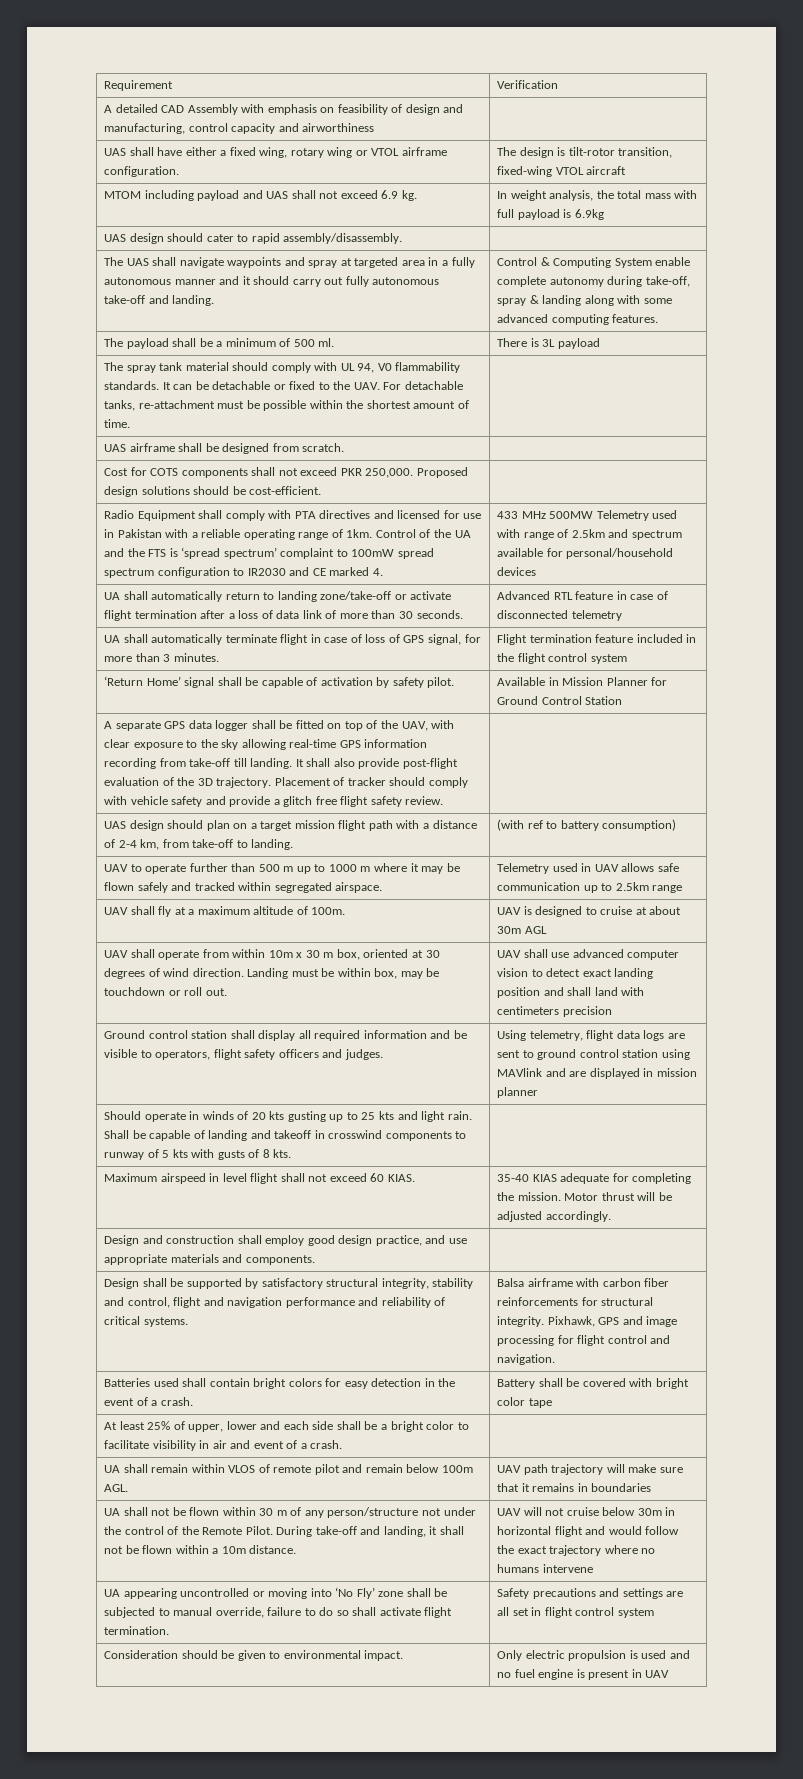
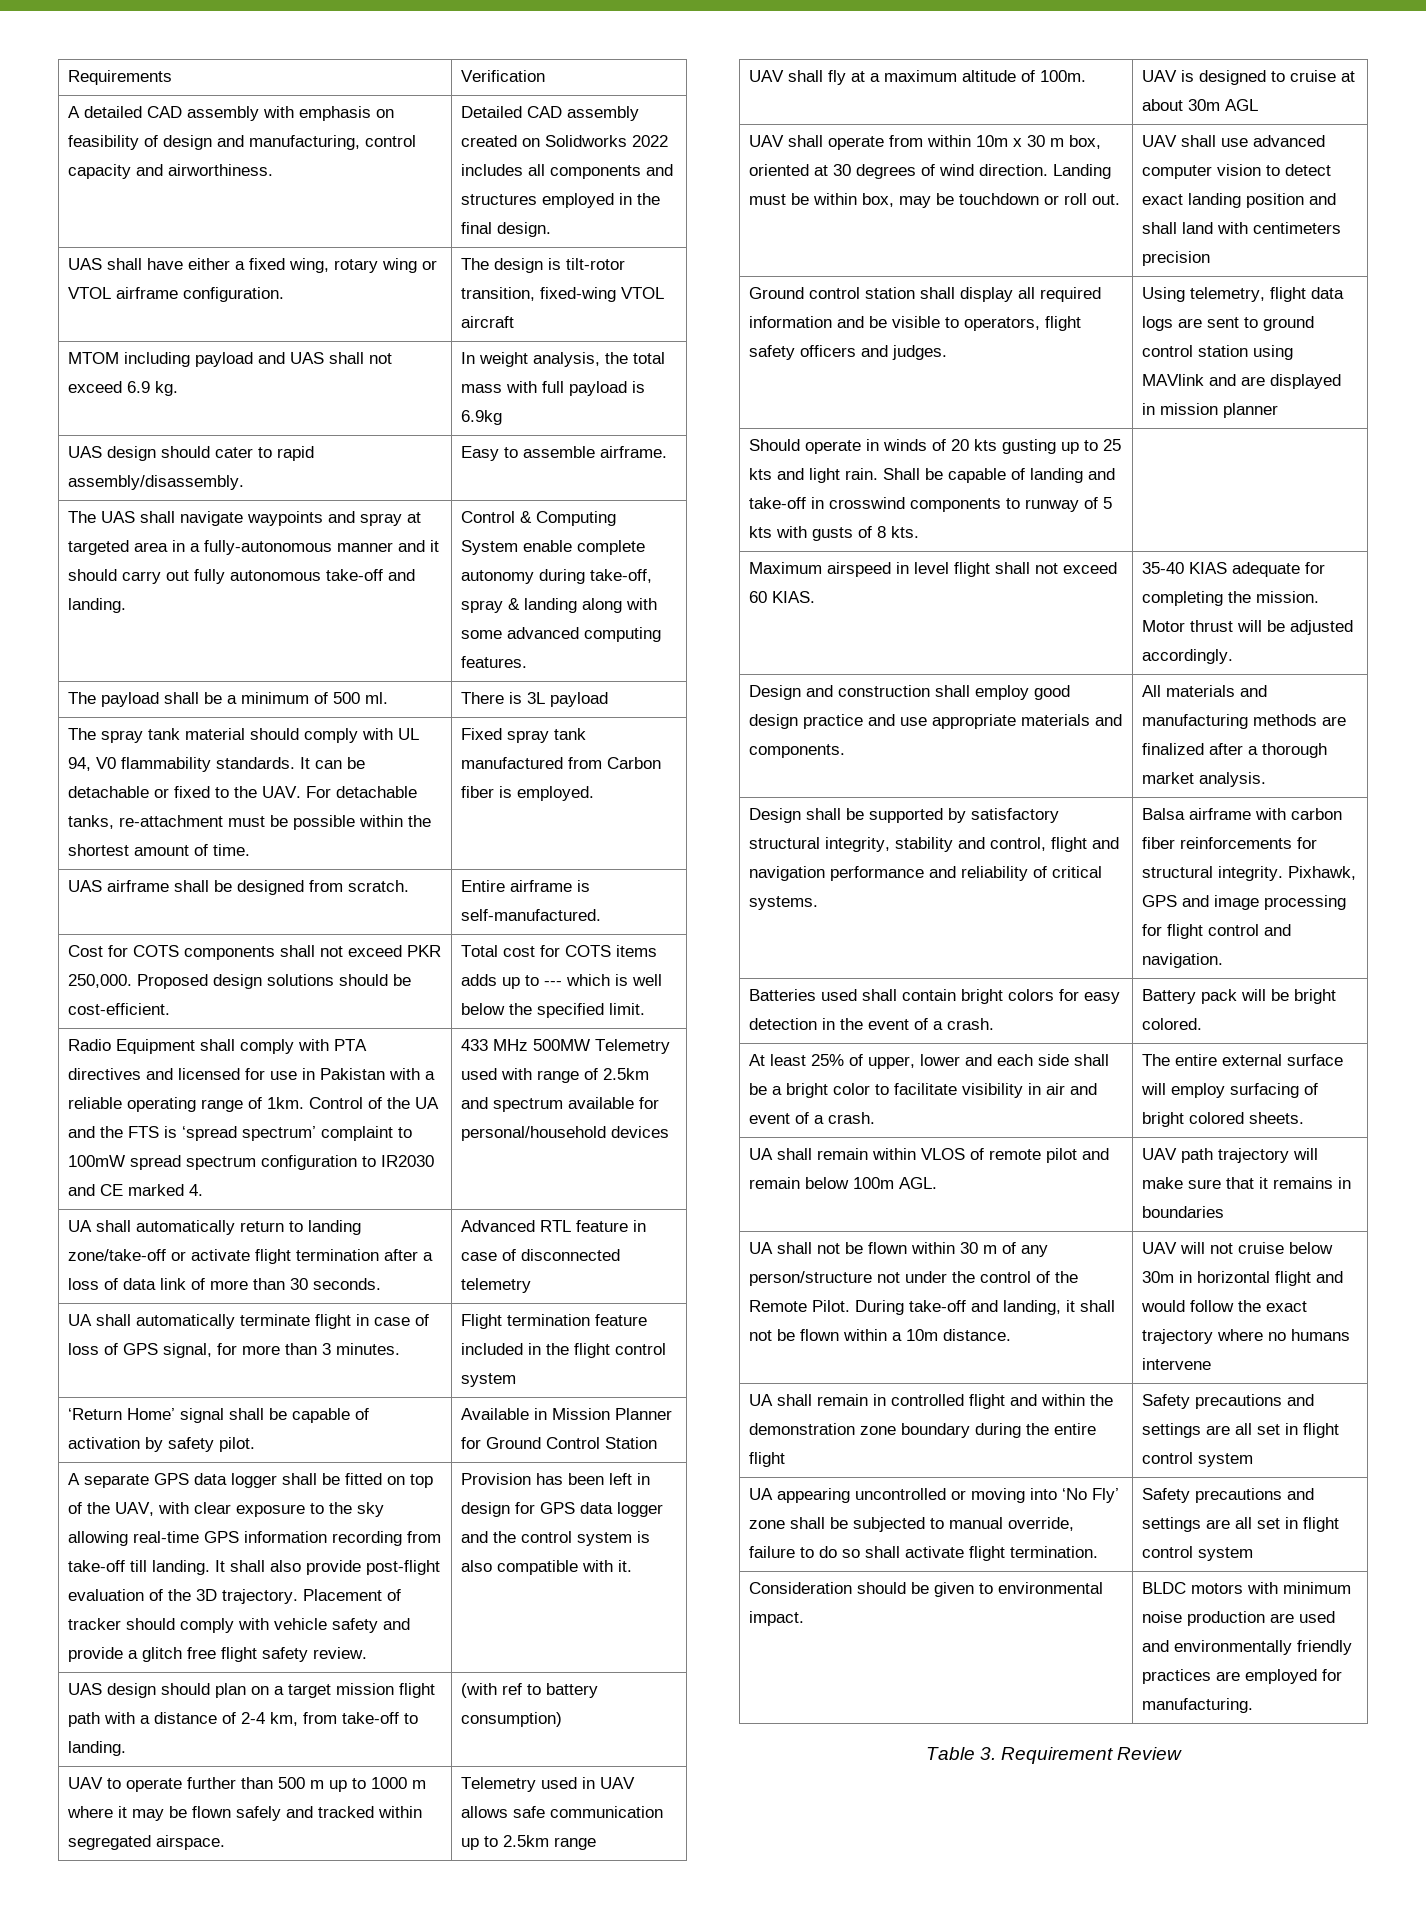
[104,80,174,91] Requirement -> [68,70,173,85] Requirements
[187,104,238,115] Assembly -> [187,106,260,121] assembly
[302,123,375,132] airworthiness | -> [168,164,274,176] [461,106,640,121] [461,135,669,147] [461,164,674,179] [461,193,661,208] [461,222,552,237] airworthiness. | Detailed CAD assembly created on Solidworks 2022 includes all components and structures employed in the final design.
(403, 238) none -> [461,446,668,461] Easy to assemble airframe.
[451,257,475,268] [104,277,172,285] fully autonomous -> [204,540,333,555] fully-autonomous
(131, 423) none -> [461,728,587,743] [461,757,662,769] [461,786,595,801] Fixed spray tank manufactured from Carbon fiber is employed.
(345, 447) none -> [461,880,591,892] [461,909,602,921] Entire airframe is self-manufactured.
(322, 490) none -> [461,945,658,957] [461,974,663,989] [461,1003,646,1018] Total cost for COTS items adds up to --- which is well below the specified limit.
(444, 800) none -> [461,1473,651,1485] [461,1502,664,1517] [461,1531,651,1546] [461,1560,633,1575] Provision has been left in design for GPS data logger and the control system is also compatible with it.
[274,1130,312,1139] takeoff -> [749,497,807,509] take-off
[375,1235,422,1246] practice, -> [803,714,864,729] practice
(315, 1260) none -> [1142,685,1268,697] [1142,714,1347,729] [1142,743,1328,758] [1142,772,1267,787] All materials and manufacturing methods are finalized after a thorough market analysis.
[538,1378,689,1389] [497,1397,552,1408] shall be covered with bright color tape -> [1201,989,1337,1004] [1142,1018,1203,1030] pack will be bright colored.
(343, 1444) none -> [1142,1054,1344,1066] [1141,1083,1319,1098] [1142,1112,1305,1127] The entire external surface will employ surfacing of bright colored sheets.
(593, 1568) none -> [749,1394,1114,1409] [749,1423,1097,1438] [749,1452,786,1467] [1142,1394,1315,1409] [1142,1423,1340,1438] [1142,1452,1254,1467] // UA shall remain in controlled flight and within the demonstration zone boundary during the entire flight | Safety precautions and settings are all set in flight control system
[497,1650,690,1661] [497,1669,670,1680] Only electric propulsion is used and no fuel engine is present in UAV -> [1142,1582,1352,1594] [1142,1611,1336,1626] [1142,1640,1353,1655] [1142,1669,1343,1684] [1142,1698,1254,1713] [925,1747,1183,1764] BLDC motors with minimum noise production are used and environmentally friendly practices are employed for manufacturing. // Table 3. Requirement Review

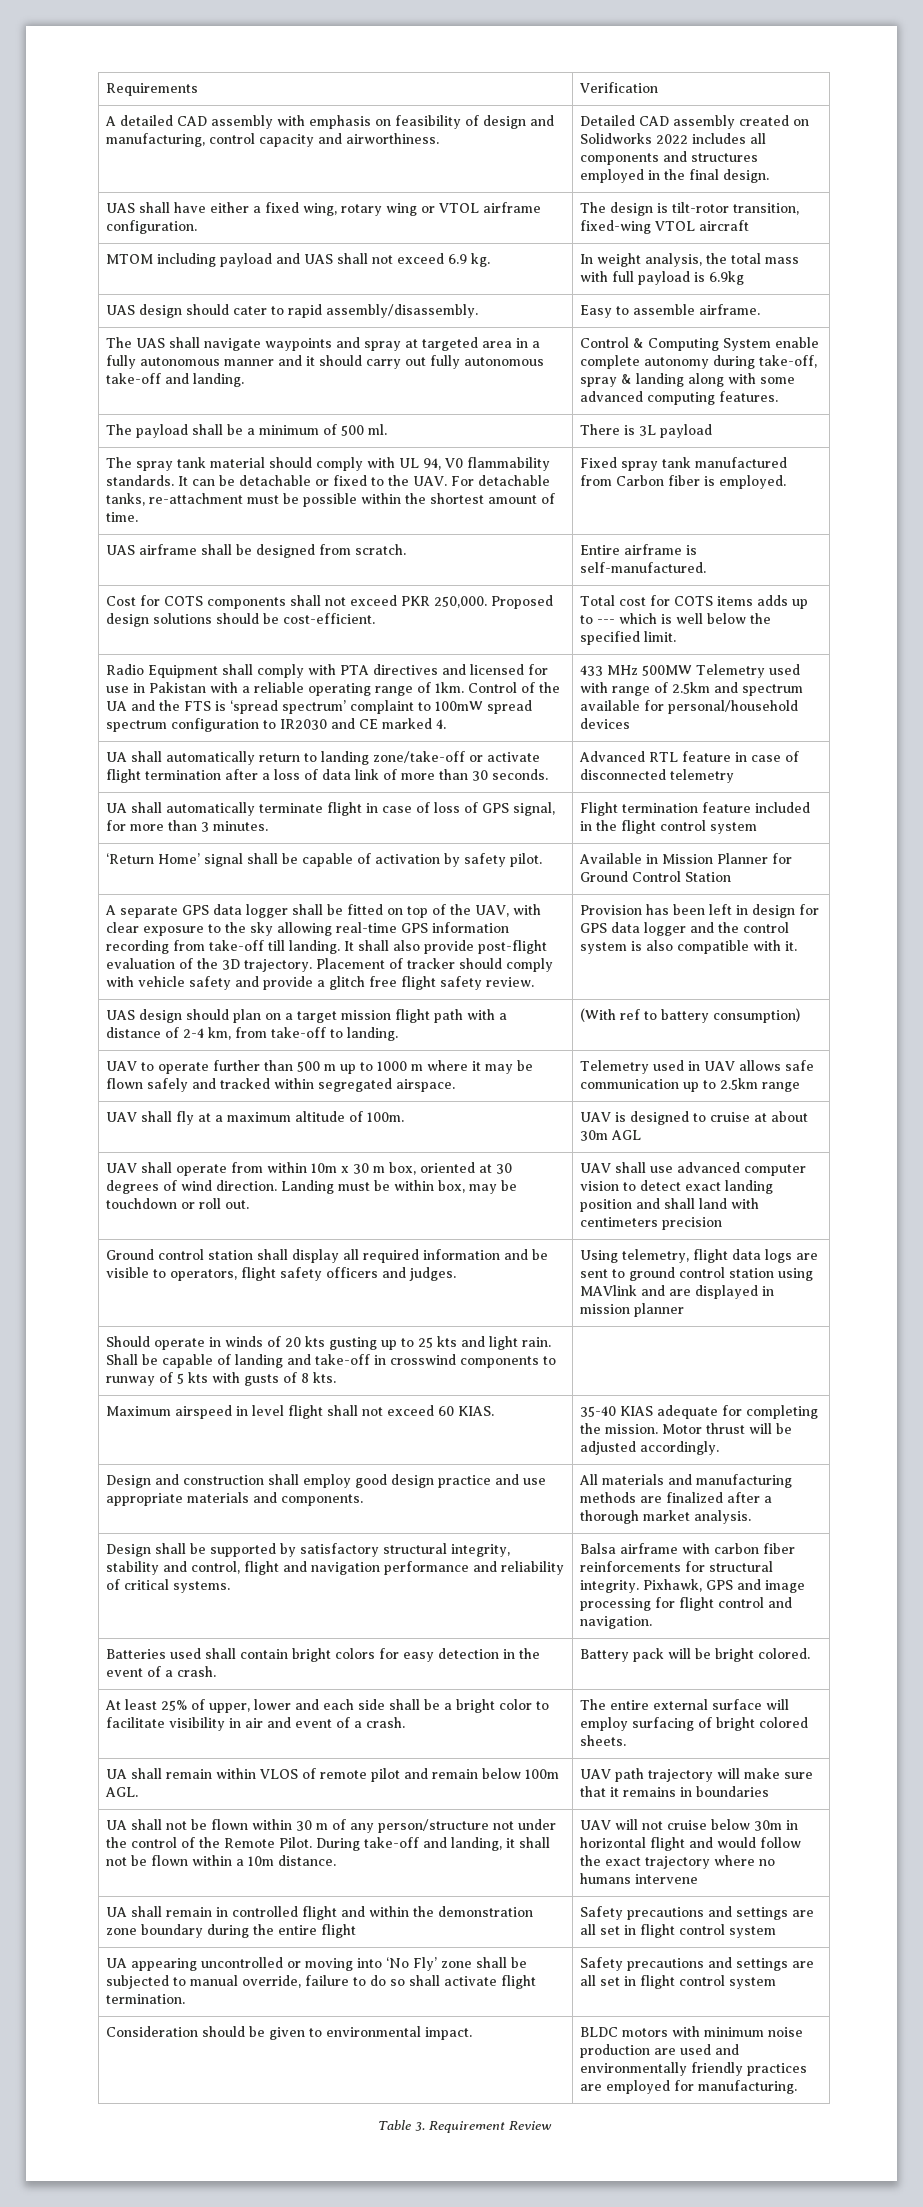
[204,540,333,555] fully-autonomous -> [106,355,221,369] fully autonomous
[461,1683,498,1698] (with -> [580,1008,617,1022] (With

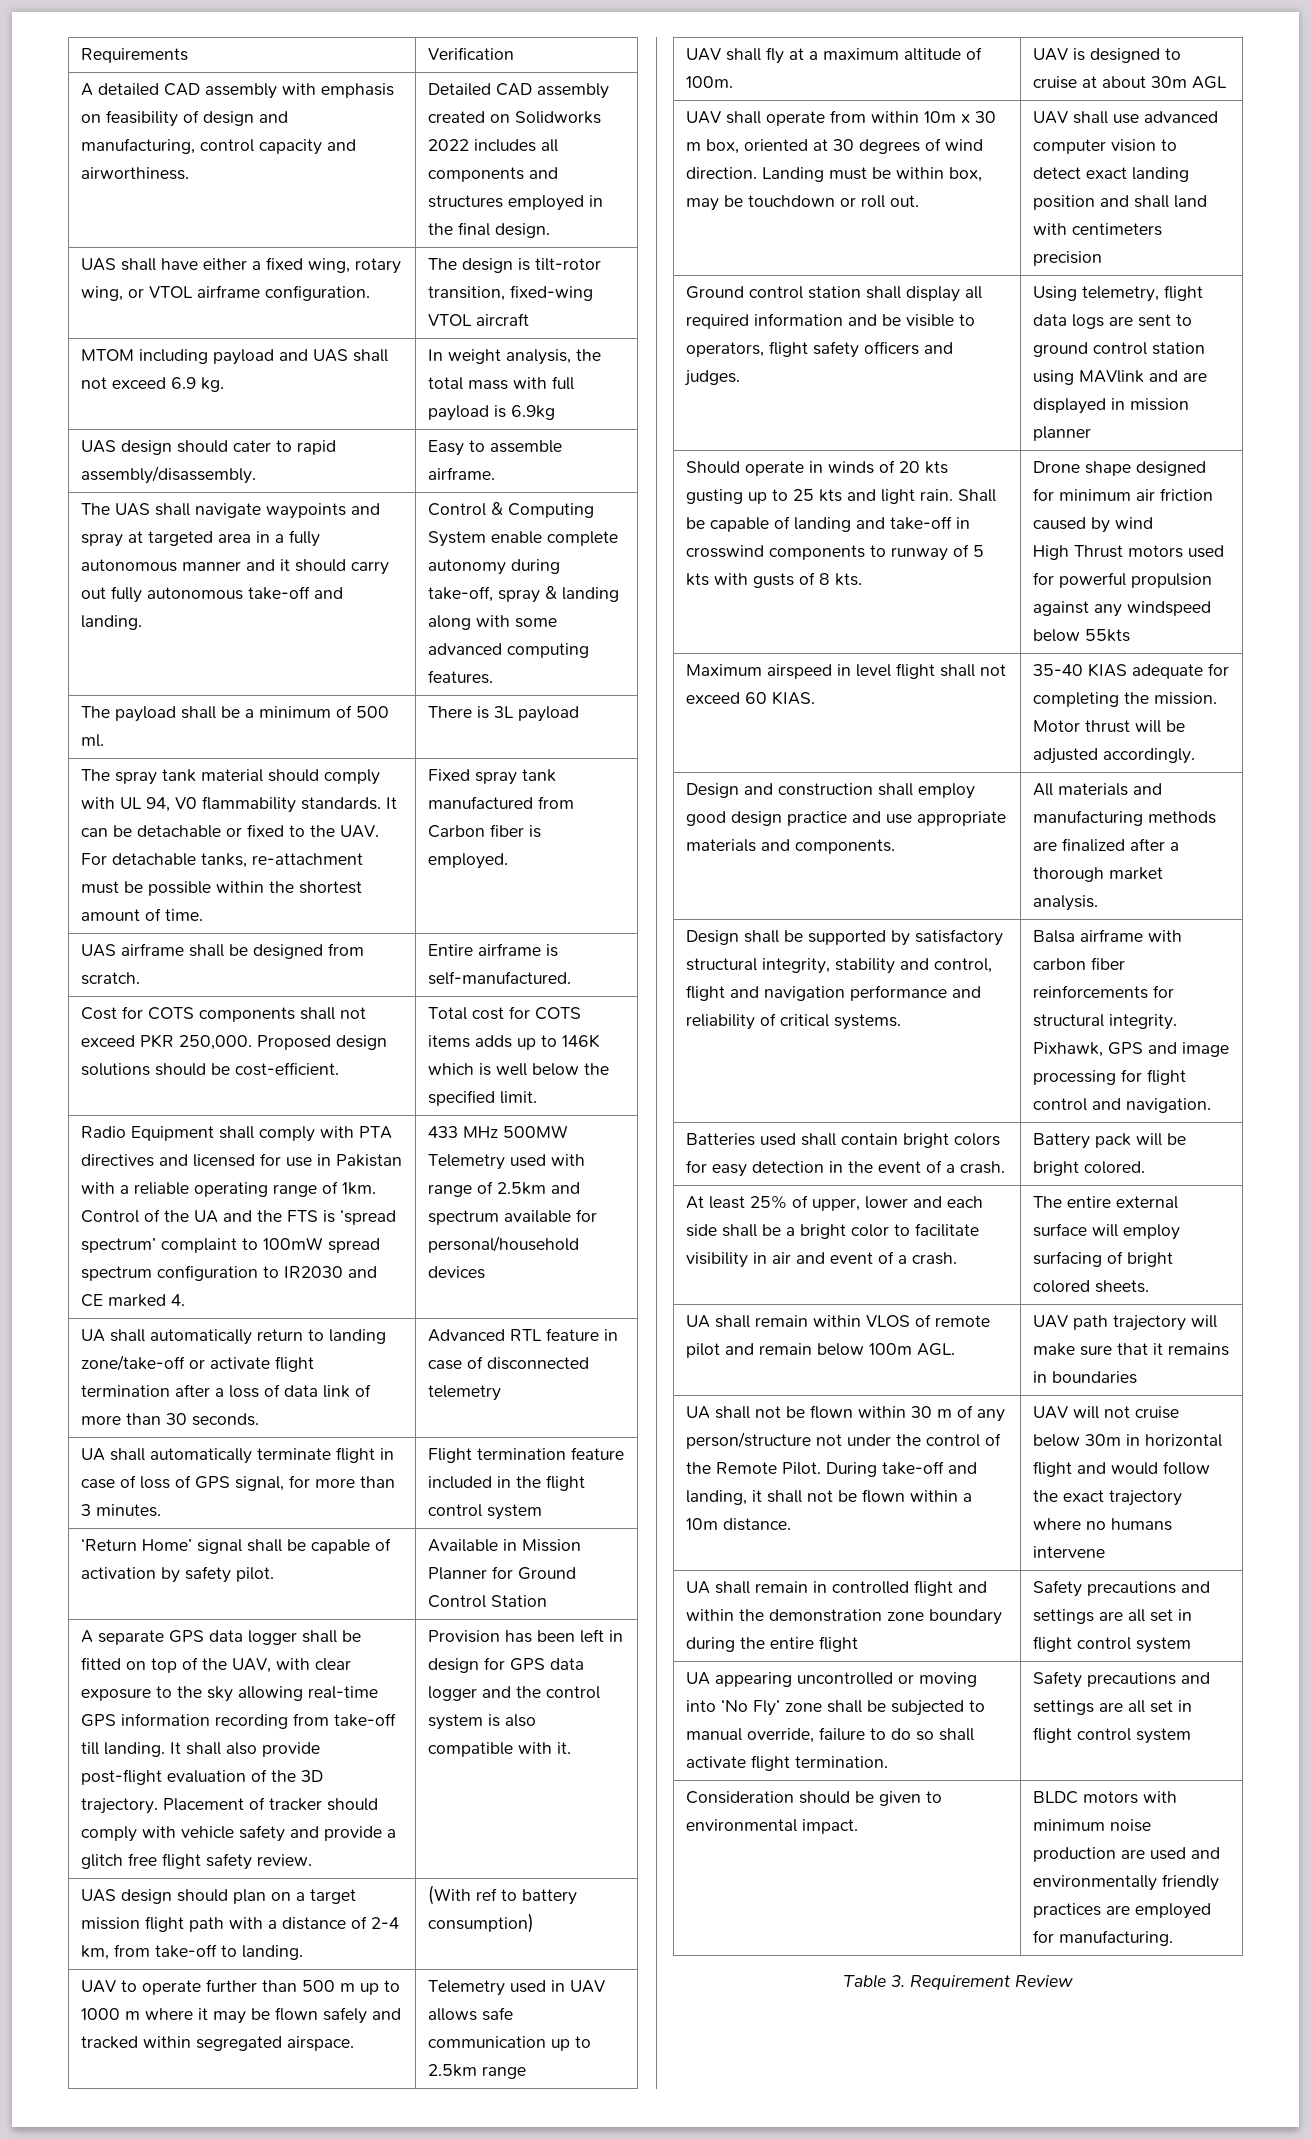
[386,203,418,216] wing -> [81,286,124,301] wing,
[597,619,616,624] --- -> [562,1034,601,1048] 146K
(337, 1377) none -> [1033,461,1207,476] [1033,488,1214,501] [1033,517,1154,533] [1033,545,1225,560] [1033,572,1213,588] [1033,601,1212,617] [1033,629,1131,642] Drone shape designed for minimum air friction caused by wind // High Thrust motors used for powerful propulsion against any windspeed below 55kts

